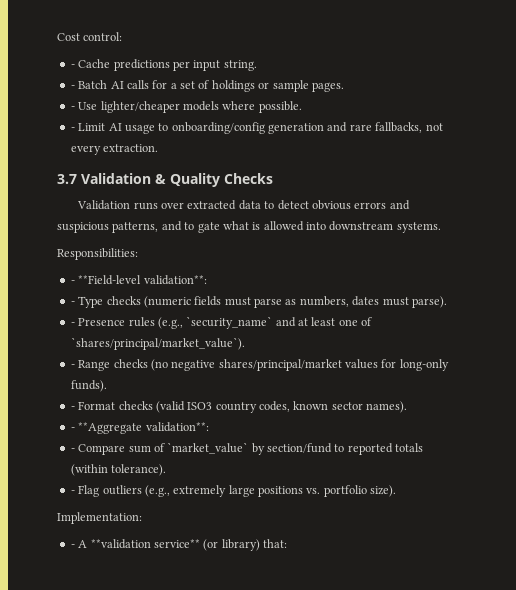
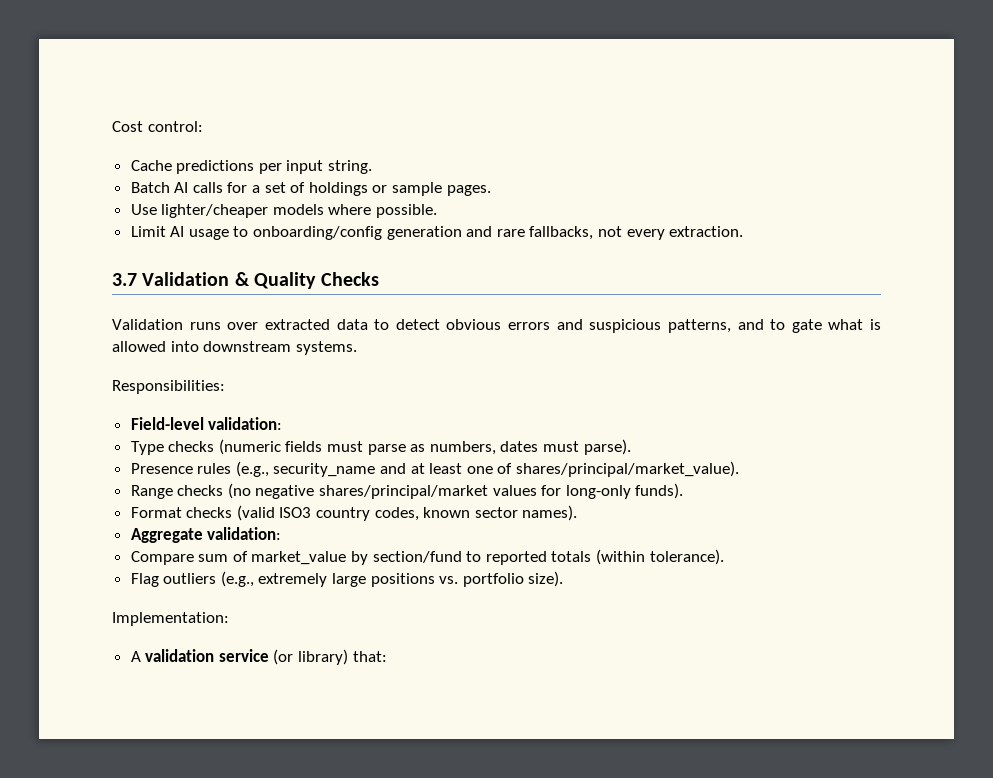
[70,64,75,68] - -> (203, 126) none
[70,85,75,89] - -> (373, 167) none
[70,106,75,110] - -> (491, 190) none
[70,127,75,131] - -> (438, 211) none
[70,275,207,285] [70,301,75,305] - **Field-level validation**: // - -> [130,417,283,430] Field-level validation: //
[70,322,75,326] - -> (631, 447) none
[186,316,273,329] `security_name` -> [273,463,376,477] security_name
[70,337,245,350] [70,364,75,368] `shares/principal/market_value`). // - -> [516,461,740,477] shares/principal/market_value). //
[70,406,75,410] - -> (684, 491) none
[70,422,209,434] [70,448,75,452] - **Aggregate validation**: // - -> [130,527,282,543] Aggregate validation: //
[167,442,249,454] `market_value` -> [251,551,347,565] market_value
[70,490,75,494] - -> (724, 557) none
[70,539,200,549] - A **validation service** -> [130,649,269,662] A validation service

